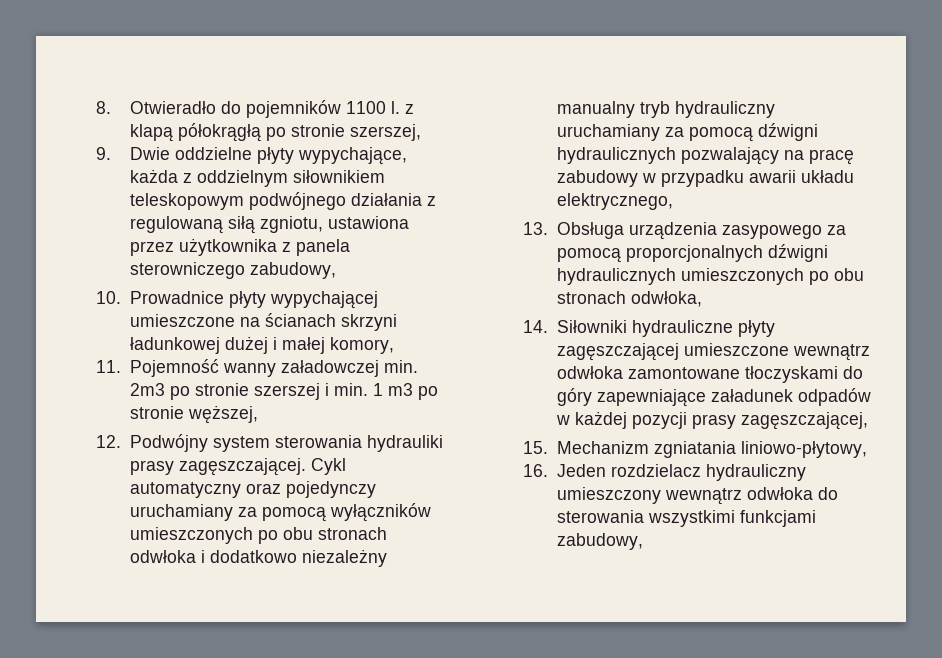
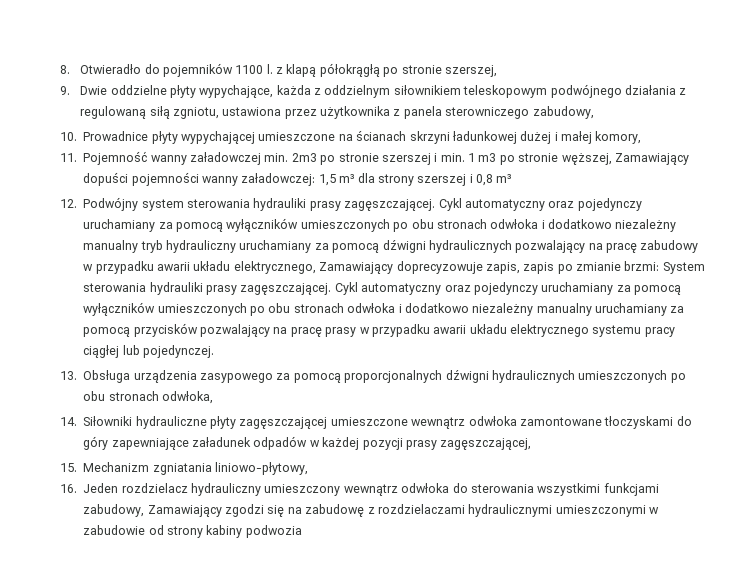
(259, 414) none -> [614,153,689,165] [83,172,512,186] Zamawiający dopuści pojemności wanny załadowczej: 1,5 m³ dla strony szerszej i 0,8 m³
(674, 201) none -> [319,261,705,274] [83,282,682,295] [83,302,685,316] [83,323,675,337] [83,345,215,358] Zamawiający doprecyzowuje zapis, zapis po zmianie brzmi: System sterowania hydrauliki prasy zagęszczającej. Cykl automatyczny oraz pojedynczy uruchamiany za pomocą wyłączników umieszczonych po obu stronach odwłoka i dodatkowo niezależny manualny uruchamiany za pomocą przycisków pozwalający na pracę prasy w przypadku awarii układu elektrycznego systemu pracy ciągłej lub pojedynczej.
(644, 541) none -> [147,504,660,517] [83,525,302,538] Zamawiający zgodzi się na zabudowę z rozdzielaczami hydraulicznymi umieszczonymi w zabudowie od strony kabiny podwozia

